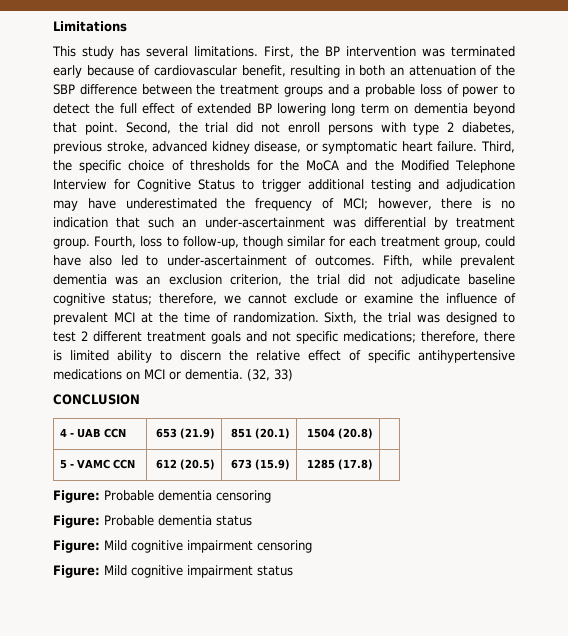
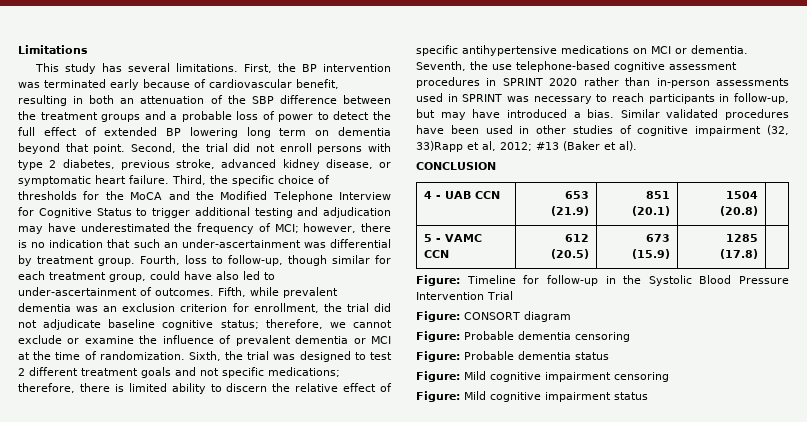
[229,274,282,286] criterion, -> [180,303,319,313] criterion for enrollment,
(108, 318) none -> [295,335,366,344] dementia or
[247,369,293,381] (32, 33) -> [416,61,737,72] [416,77,789,88] [416,93,789,104] [416,109,789,120] [416,125,789,136] [416,141,637,152] Seventh, the use telephone-based cognitive assessment procedures in SPRINT 2020 rather than in-person assessments used in SPRINT was necessary to reach participants in follow-up, but may have introduced a bias. Similar validated procedures have been used in other studies of cognitive impairment (32, 33)Rapp et al, 2012; #13 (Baker et al).
(373, 464) none -> [416,275,789,286] [416,291,513,300] [416,311,571,322] // Figure: Timeline for follow-up in the Systolic Blood Pressure Intervention Trial // Figure: CONSORT diagram

